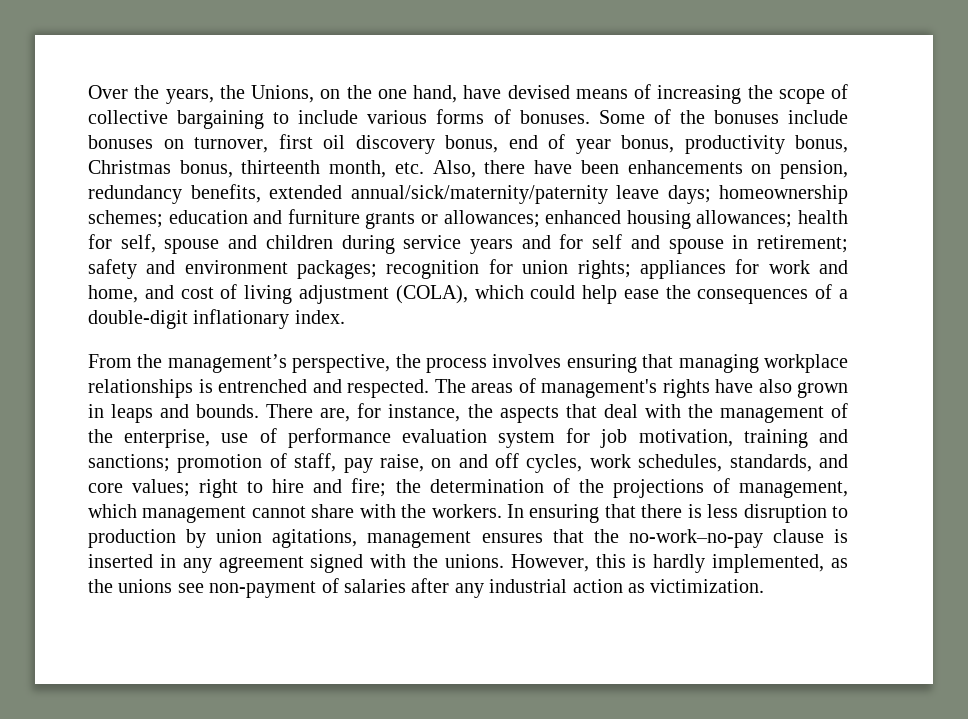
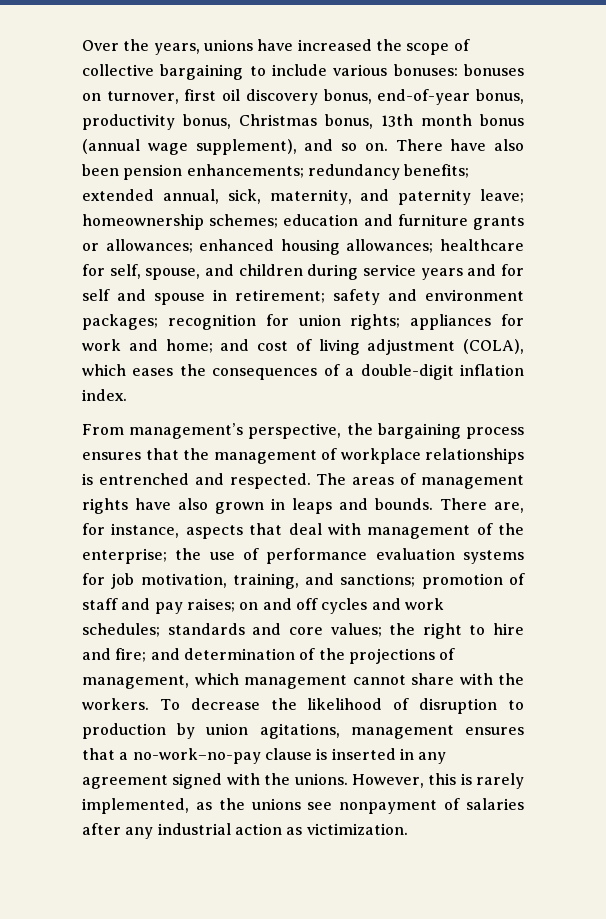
[219,84,742,104] the Unions, on the one hand, have devised means of increasing -> [203,39,372,51] unions have increased
[436,109,848,124] forms of bonuses. Some of the bonuses include -> [393,64,458,76] bonuses:
[508,134,611,154] end of year -> [377,89,471,105] end-of-year
[241,160,849,179] [88,184,711,204] thirteenth month, etc. Also, there have been enhancements on pension, redundancy benefits, extended annual/sick/maternity/paternity leave days; -> [381,114,524,127] [82,139,524,155] [82,164,470,180] [82,189,524,205] 13th month bonus (annual wage supplement), and so on. There have also been pension enhancements; redundancy benefits; extended annual, sick, maternity, and paternity leave;
[798,210,849,224] health -> [440,239,524,251] healthcare
[164,239,220,254] spouse -> [145,268,201,280] spouse,
[88,285,138,303] home, -> [165,339,213,353] home;
[530,285,659,304] could help ease -> [132,368,174,376] eases
[193,309,290,329] inflationary -> [460,364,524,376] inflation
[137,354,163,368] the -> (124, 429) none
[426,354,759,373] process involves ensuring that managing -> [377,423,524,439] [82,448,337,464] bargaining process ensures that the management of
[541,379,657,398] management's -> [420,475,524,489] management
[467,404,493,418] the -> (180, 530) none
[687,404,713,418] the -> (361, 529) none
[124,429,211,448] enterprise, -> [82,548,202,564] enterprise; the
[498,431,556,448] system -> [463,550,524,564] systems
[743,429,808,448] training -> [232,573,299,589] training,
[294,453,812,473] staff, pay raise, on and off cycles, work schedules, standards, -> [82,598,444,614] [82,623,245,637] staff and pay raises; on and off cycles and work schedules; standards
(191, 488) none -> [389,623,416,635] the
[395,479,421,493] the -> [150,648,180,660] and
[507,504,739,523] In ensuring that there is less -> [159,698,410,710] To decrease the likelihood of
[593,529,619,543] the -> [119,752,129,760] a
[653,554,706,573] hardly -> [476,773,524,789] rarely
[209,581,317,598] non-payment -> [339,800,438,814] nonpayment

